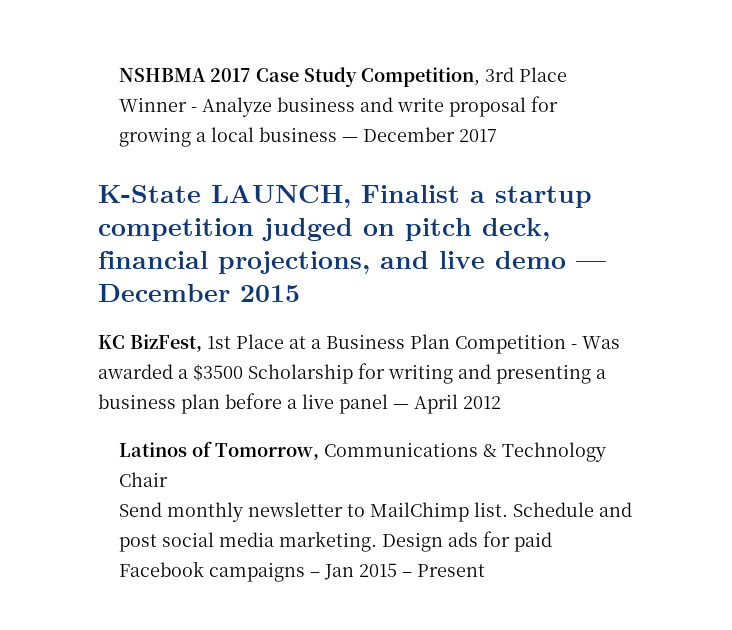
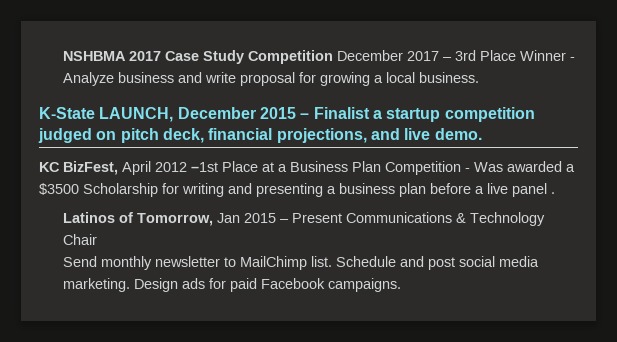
[361,67,481,87] Competition, -> [247,50,452,64] Competition December 2017 –
[259,127,498,142] business — December 2017 -> [418,72,479,83] business.
(351, 196) none -> [177,107,310,119] December 2015 –
[495,251,606,269] [98,284,300,302] demo — December 2015 -> [434,128,482,140] demo.
[207,336,231,349] 1st -> [122,161,218,175] April 2012 –1st
[393,394,501,414] — April 2012 -> [551,192,555,194] .
(320, 451) none -> [216,213,342,223] Jan 2015 – Present
[209,562,486,582] campaigns – Jan 2015 – Present -> [327,278,401,292] campaigns.

